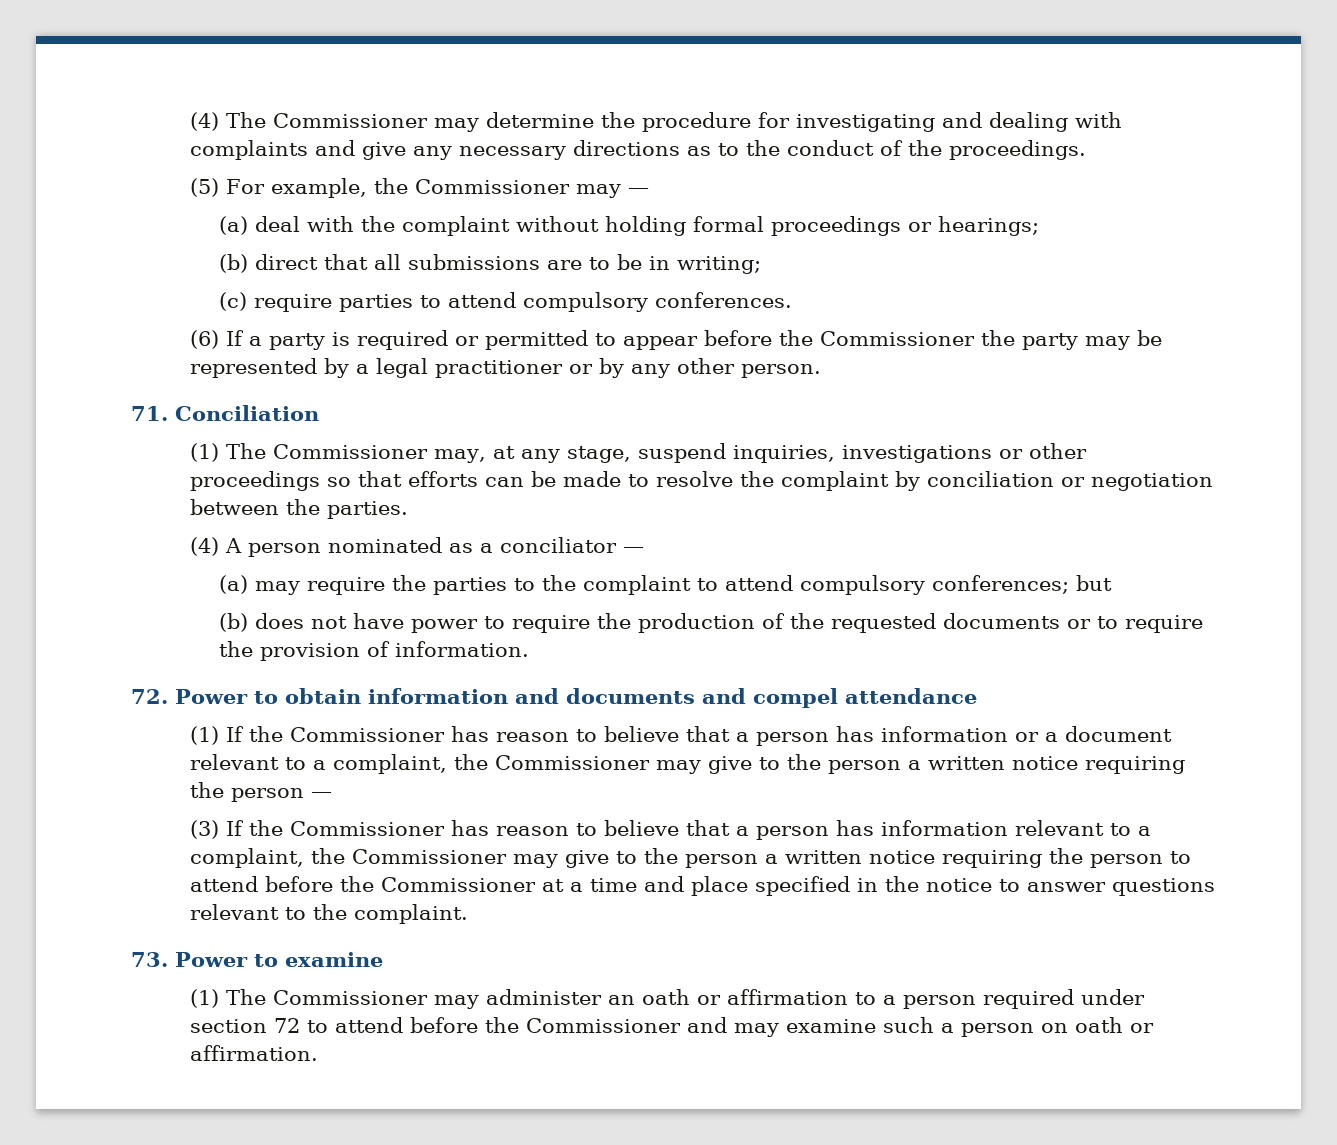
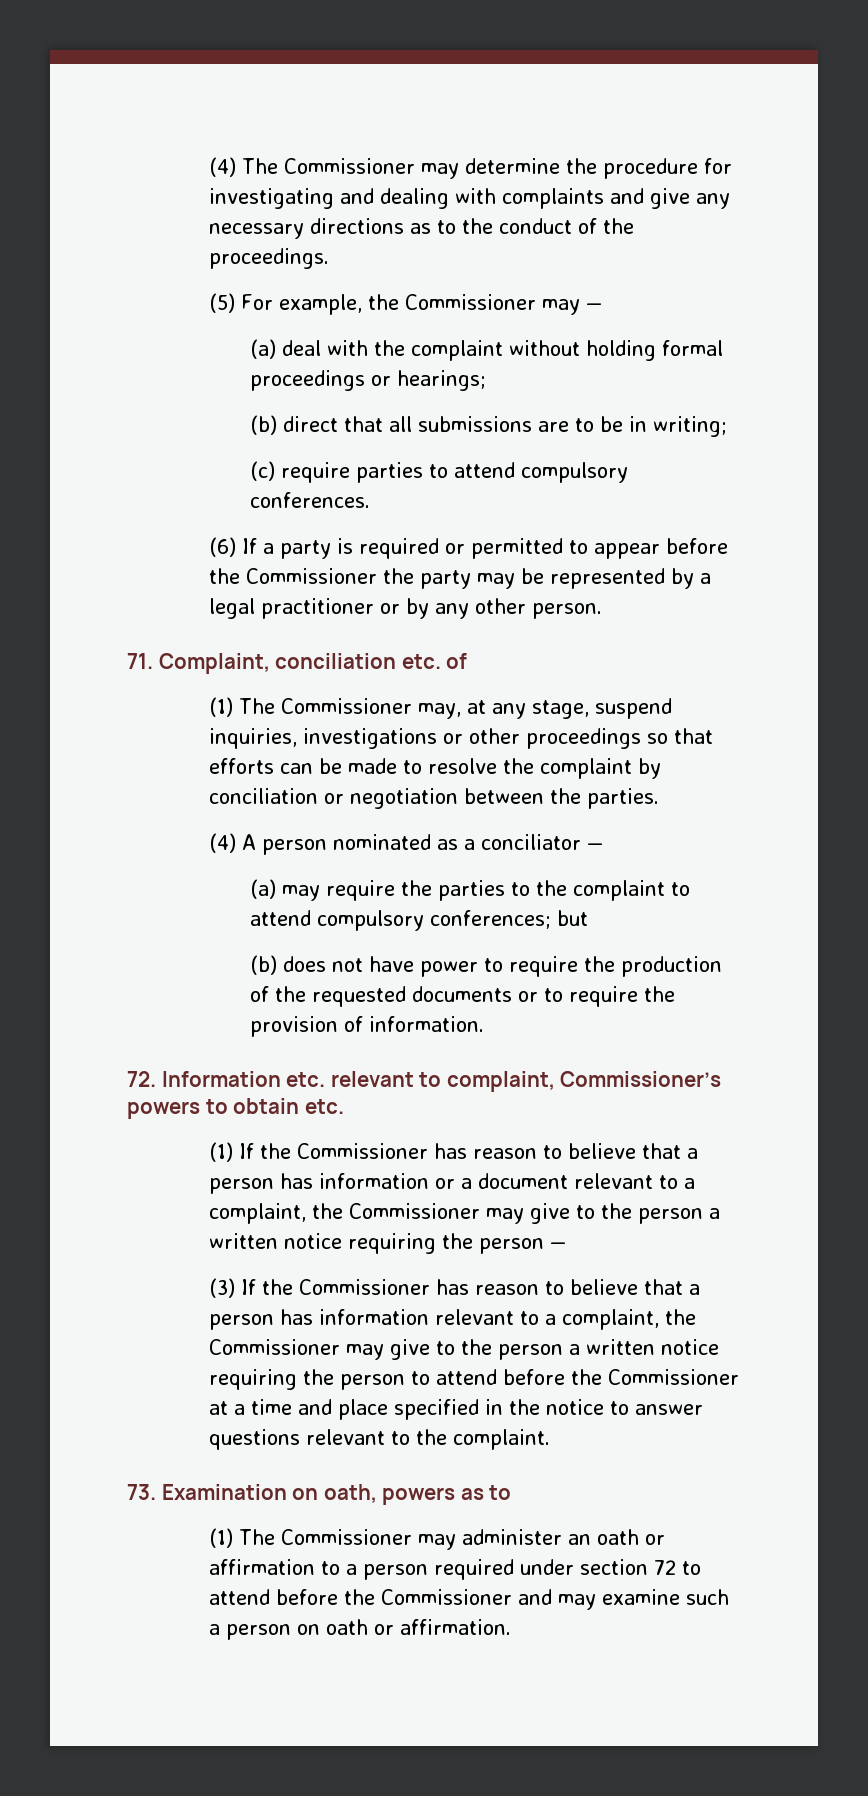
[175,405,319,421] Conciliation -> [158,653,468,674] Complaint, conciliation etc. of
[175,688,977,708] Power to obtain information and documents and compel attendance -> [161,1071,722,1092] [127,1098,344,1119] Information etc. relevant to complaint, Commissioner’s powers to obtain etc.
[175,952,383,967] Power to examine -> [161,1484,512,1505] Examination on oath, powers as to

